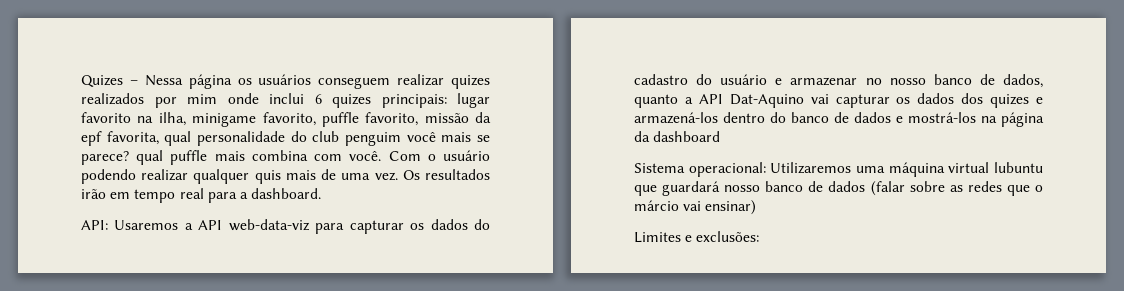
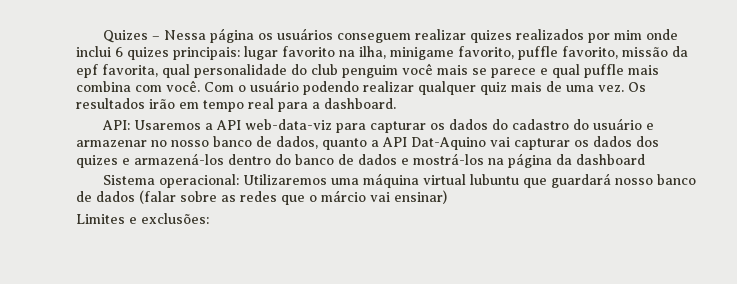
[81,151,129,165] parece? -> [491,68,548,78] parece e
[254,170,281,184] quis -> [480,82,507,95] quiz

